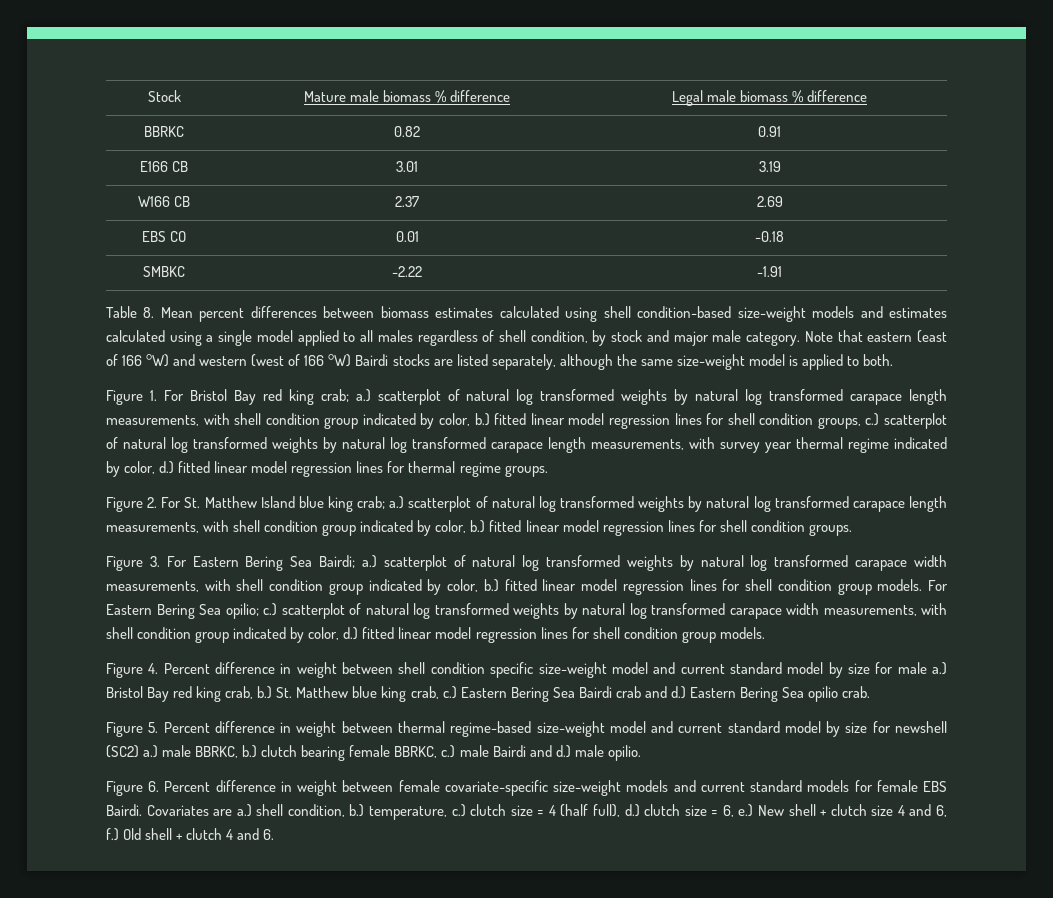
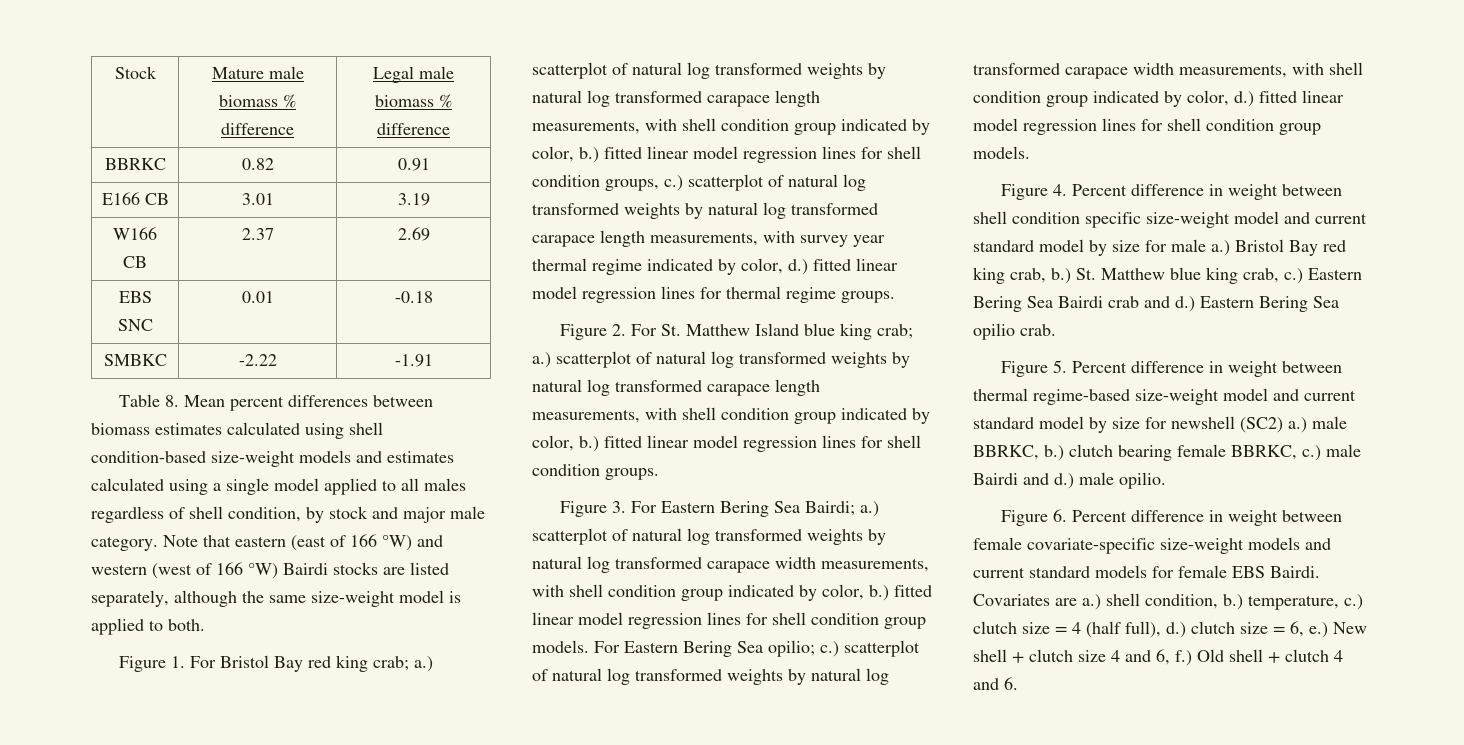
[170,231,187,242] CO -> [117,319,153,331] SNC

